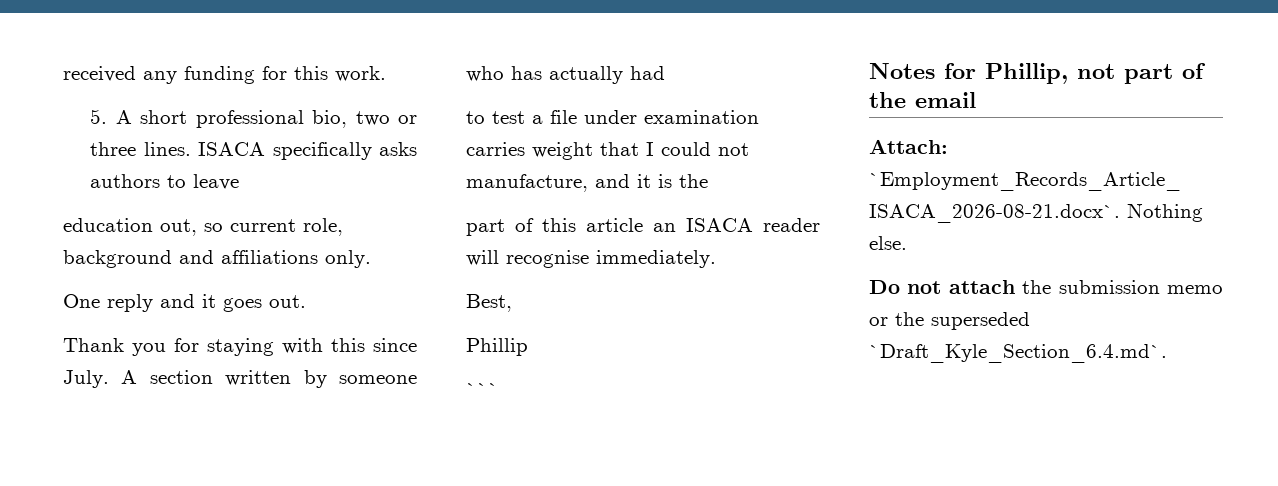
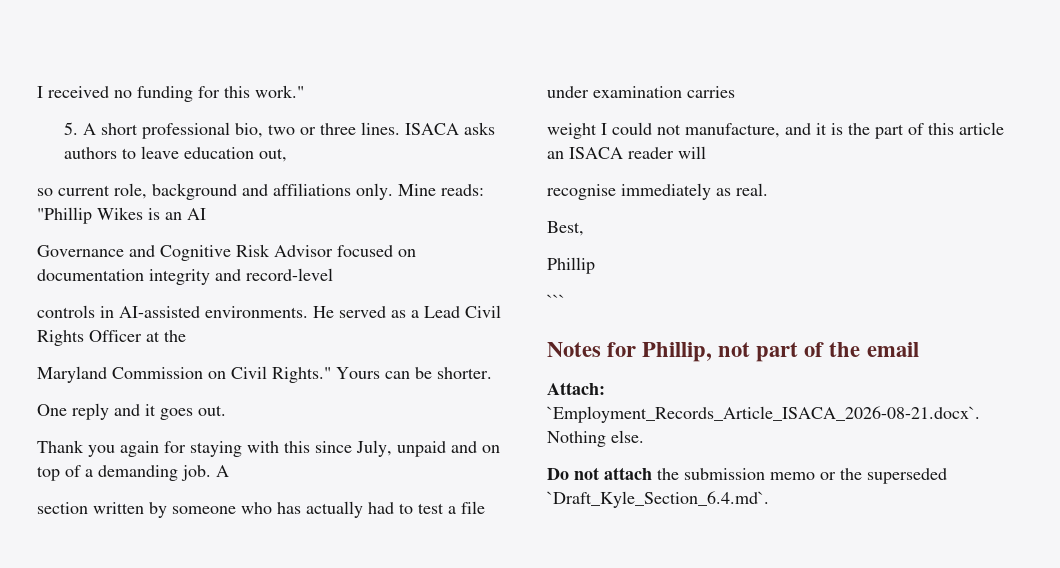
[63,66,177,84] received any -> [37,86,132,98] I received no
[335,66,386,82] work. -> [255,85,304,98] work."
[272,142,372,160] specifically -> (460, 129) none
(240, 182) // -> (180, 152) none
(197, 227) none -> (288, 155) //
(371, 259) none -> [398,184,484,196] [37,207,206,224] [37,244,416,261] [37,268,333,285] [37,305,501,318] [37,330,186,346] [37,366,492,383] Mine reads: "Phillip Wikes is an AI // Governance and Cognitive Risk Advisor focused on documentation integrity and record-level // controls in AI-assisted environments. He served as a Lead Civil Rights Officer at the // Maryland Commission on Civil Rights." Yours can be shorter.
(166, 349) none -> [120,441,159,457] again
[63,370,138,388] July. A -> [356,440,500,457] [37,465,229,481] July, unpaid and on top of a demanding job. A //
(665, 73) // -> (394, 508) none
[532,142,639,160] weight that -> [547,123,597,139] // weight
(708, 181) // -> (870, 129) none
[506,250,716,268] recognise immediately. -> [547,183,768,200] // recognise immediately as real.

